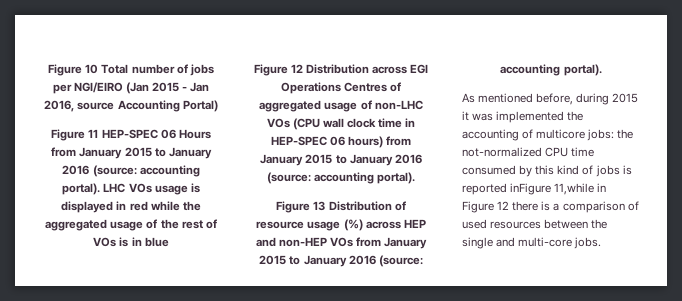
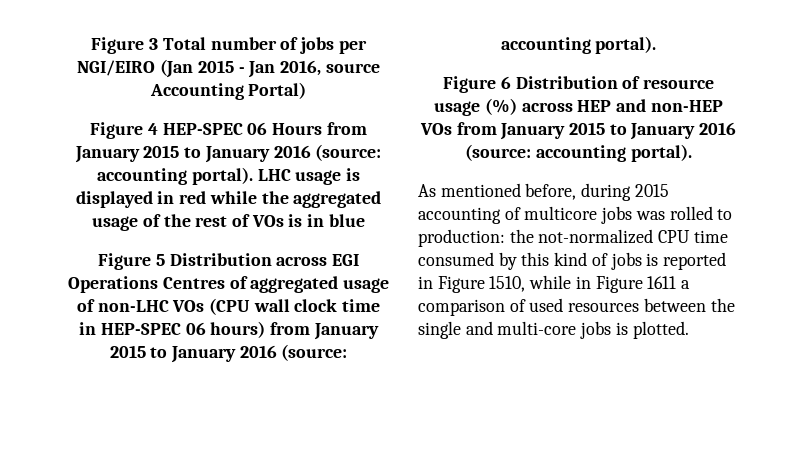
[48,64,99,76] Figure 10 -> [91,37,159,54] Figure 3
[88,129,99,138] 11 -> [147,123,158,135] 4
[128,183,152,193] VOs -> (291, 175) none
[290,64,303,73] 12 -> [155,254,165,266] 5
[313,201,326,211] 13 -> [500,76,511,89] 6
[462,111,584,123] [462,129,615,141] it was implemented the accounting of multicore jobs: -> [418,206,733,224] [418,229,505,247] accounting of multicore jobs was rolled to production:
[510,183,607,195] [462,201,551,213] inFigure 11,while in Figure 12 there is -> [418,275,677,293] in Figure 1510, while in Figure 1611
[574,237,602,249] jobs. -> [580,321,689,339] jobs is plotted.

